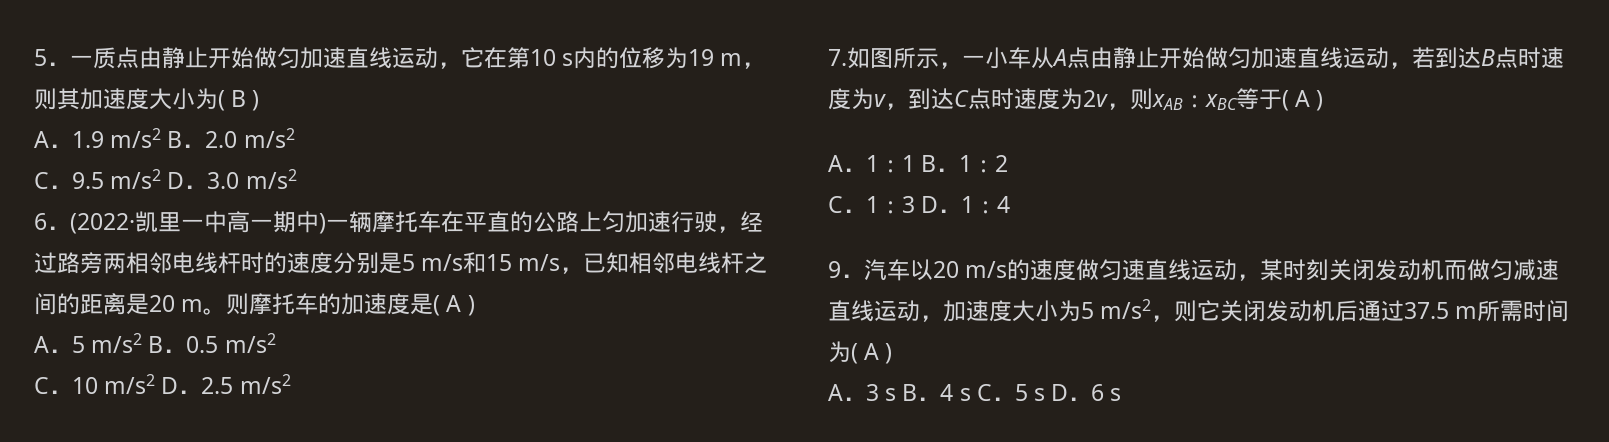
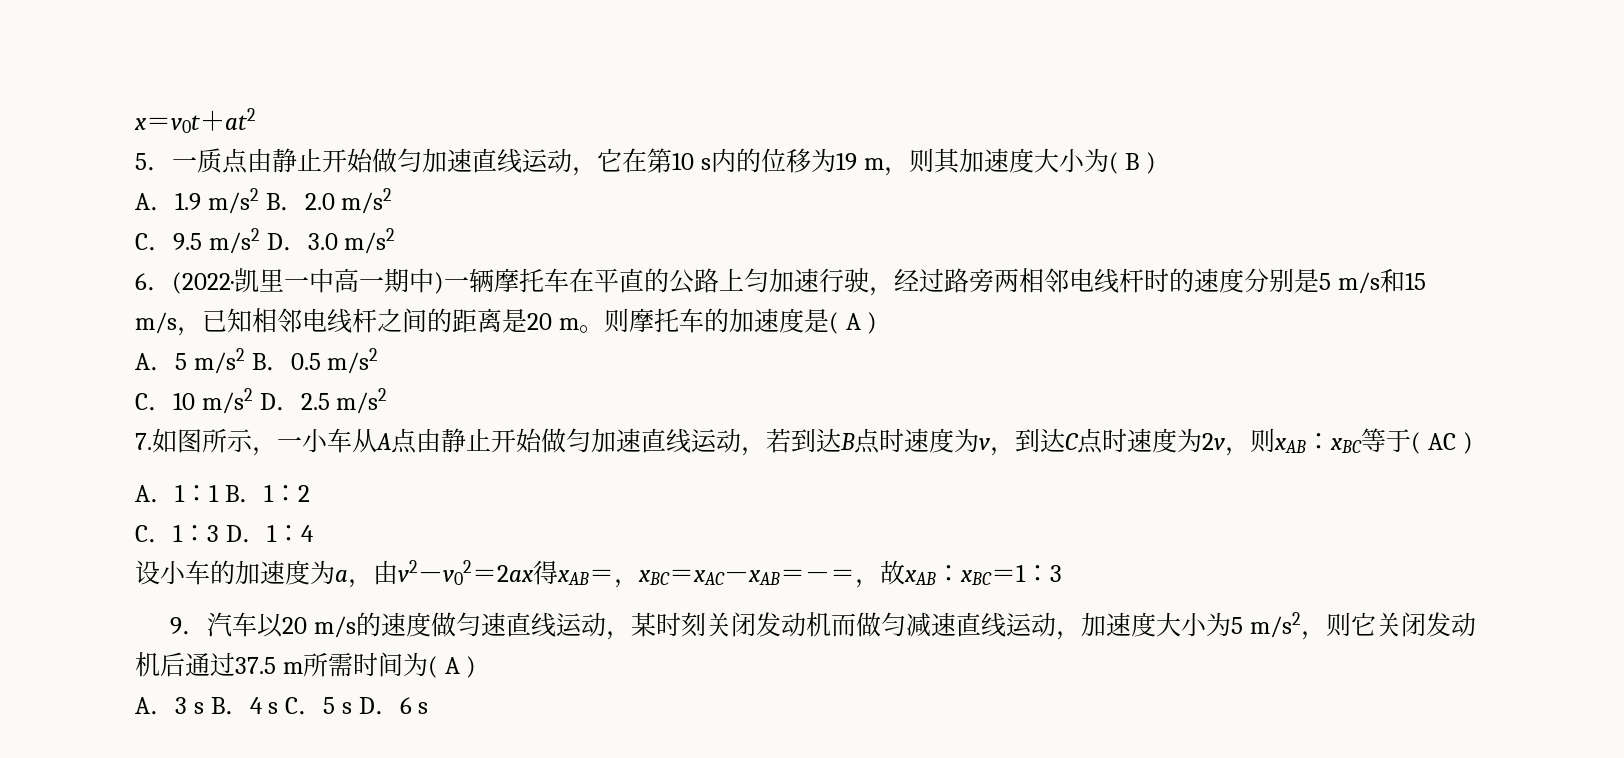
(34, 57) none -> [134,108,256,133] x＝v0t＋at2 //
[1295,90,1311,107] A -> [1427,433,1456,450] AC
(1011, 205) none -> [135,560,1062,588] // 设小车的加速度为a，由v2－v02＝2ax得xAB＝，xBC＝xAC－xAB＝－＝，故xAB∶xBC＝1∶3

